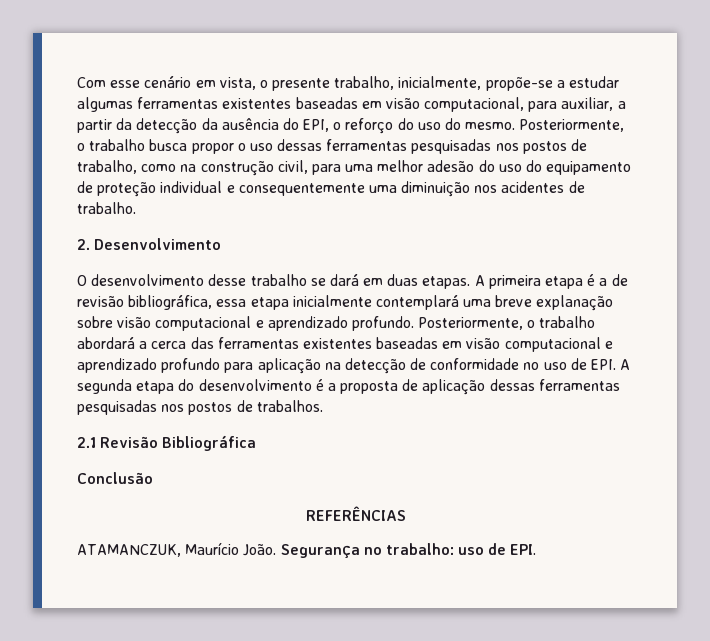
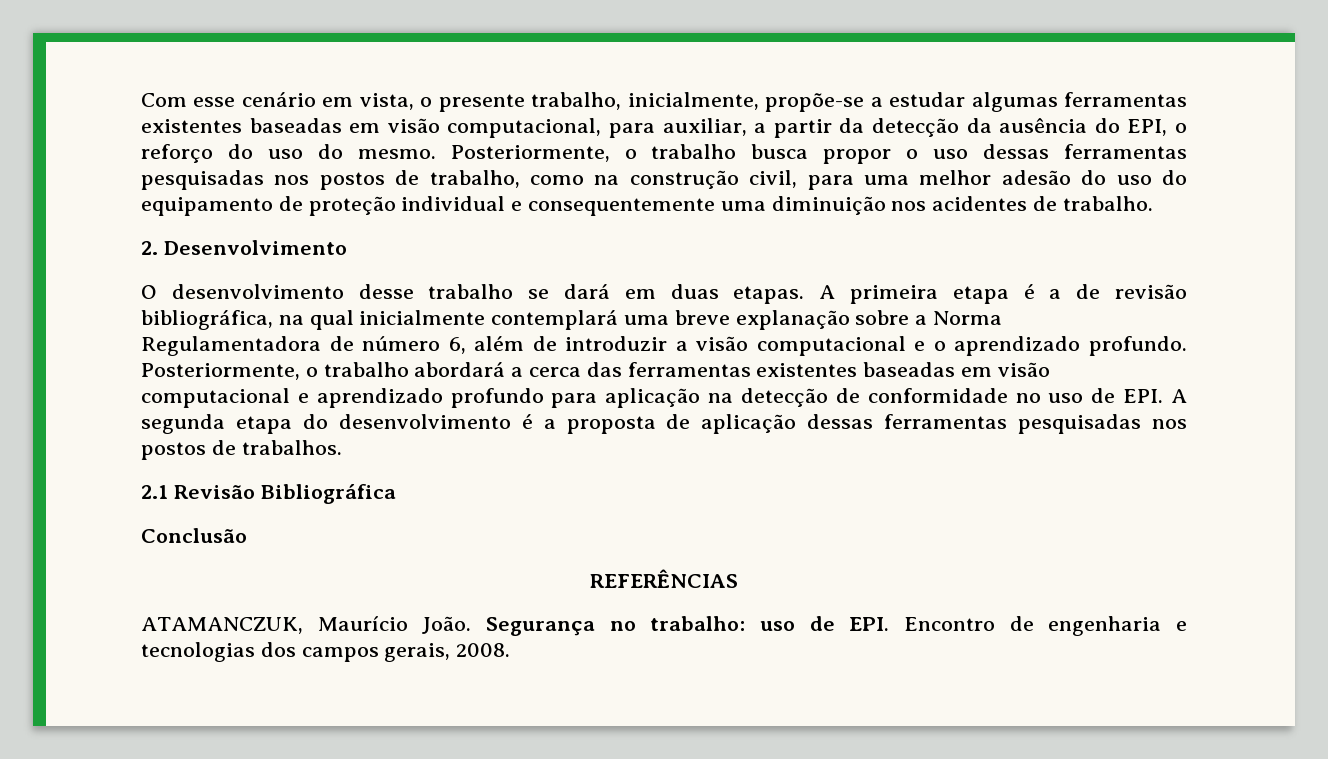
[216,297,289,310] essa etapa -> [278,310,354,330] na qual
[117,316,264,331] visão computacional e -> [915,311,1003,325] [141,336,946,356] a Norma Regulamentadora de número 6, além de introduzir a visão computacional e o
(537, 549) none -> [903,616,1187,636] [141,642,511,662] Encontro de engenharia e tecnologias dos campos gerais, 2008.

